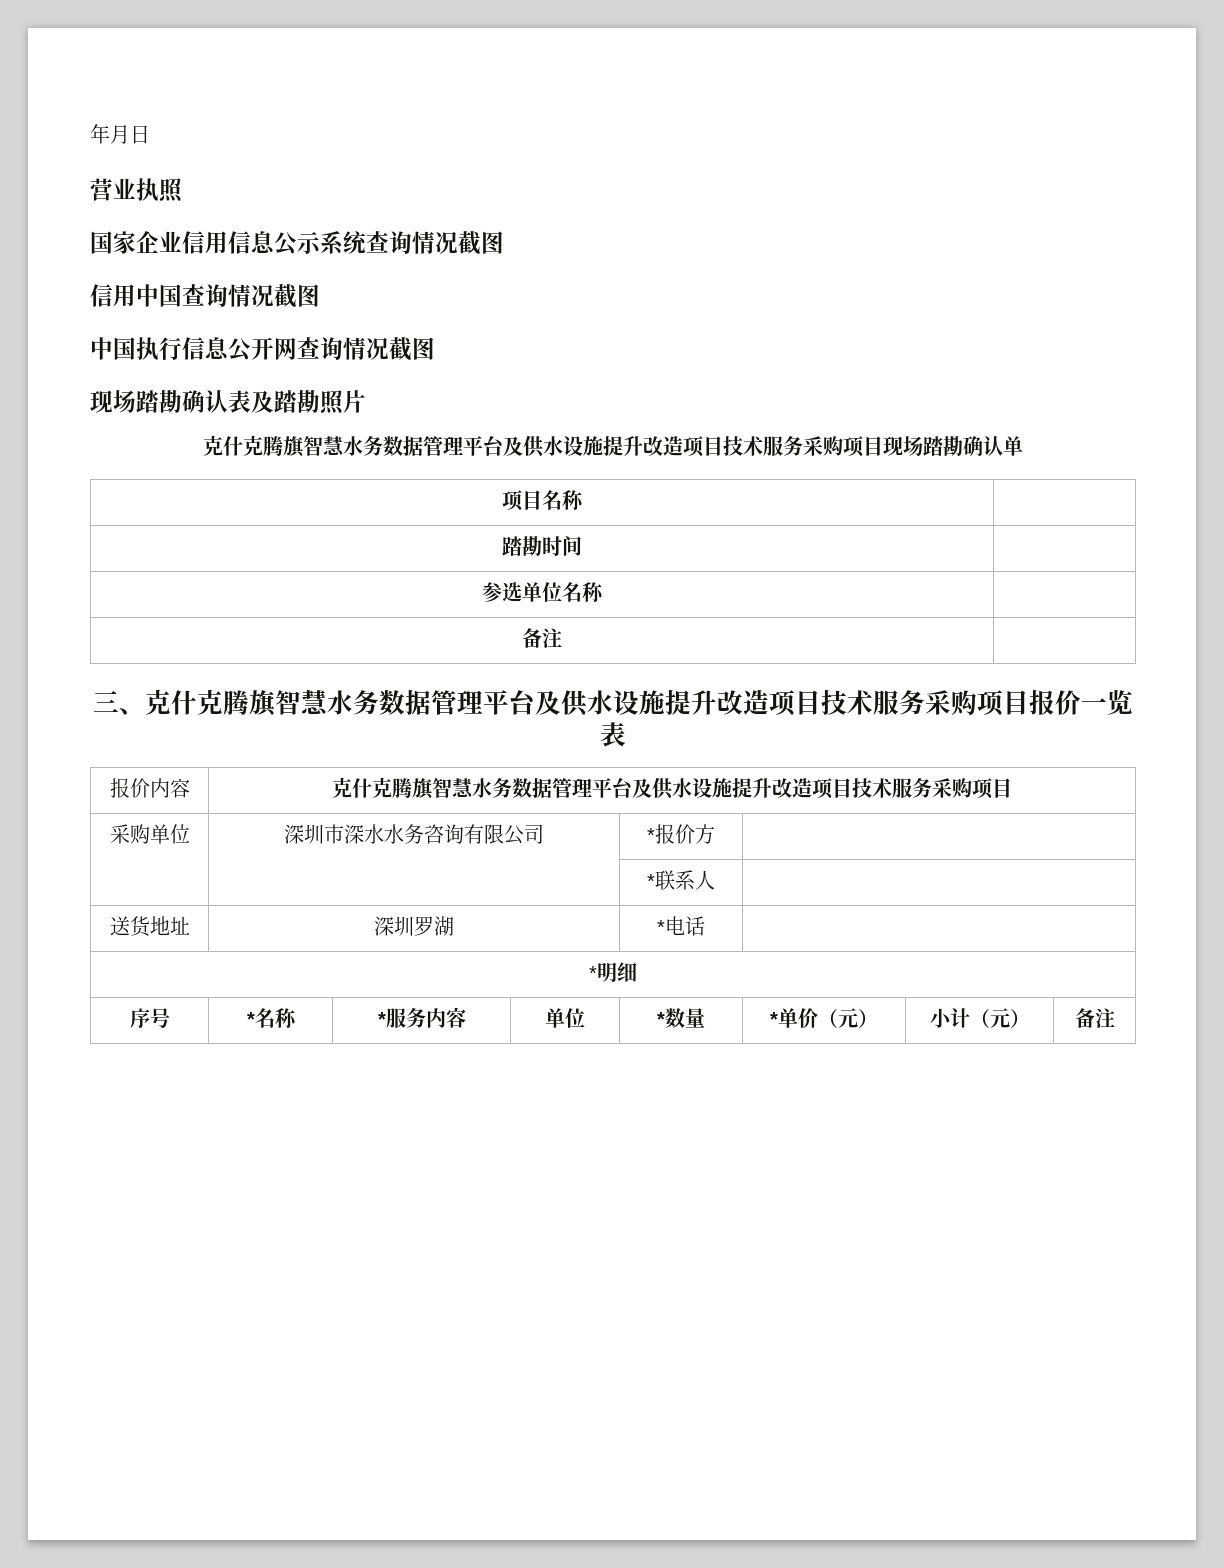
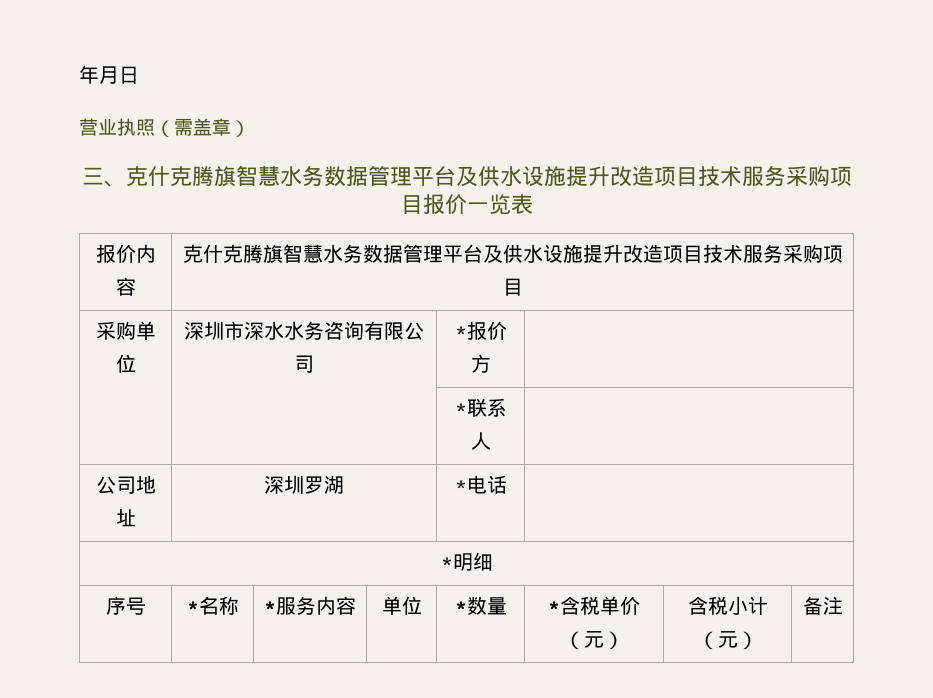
[90,231,504,256] [90,284,320,308] [90,337,435,362] [90,390,366,415] [203,435,1023,458] [502,490,584,511] [502,536,582,556] [482,582,604,602] [522,628,562,648] // 国家企业信用信息公示系统查询情况截图 // 信用中国查询情况截图 // 中国执行信息公开网查询情况截图 // 现场踏勘确认表及踏勘照片 // 克什克腾旗智慧水务数据管理平台及供水设施提升改造项目技术服务采购项目现场踏勘确认单 // 项目名称 | // 踏勘时间 | // 参选单位名称 | // 备注 | -> [155,118,250,137] （需盖章）
[109,916,152,937] 送货 -> [95,476,136,494] 公司
(778, 1019) none -> [560,596,600,615] 含税
(878, 1018) none -> [687,596,728,615] 含税

